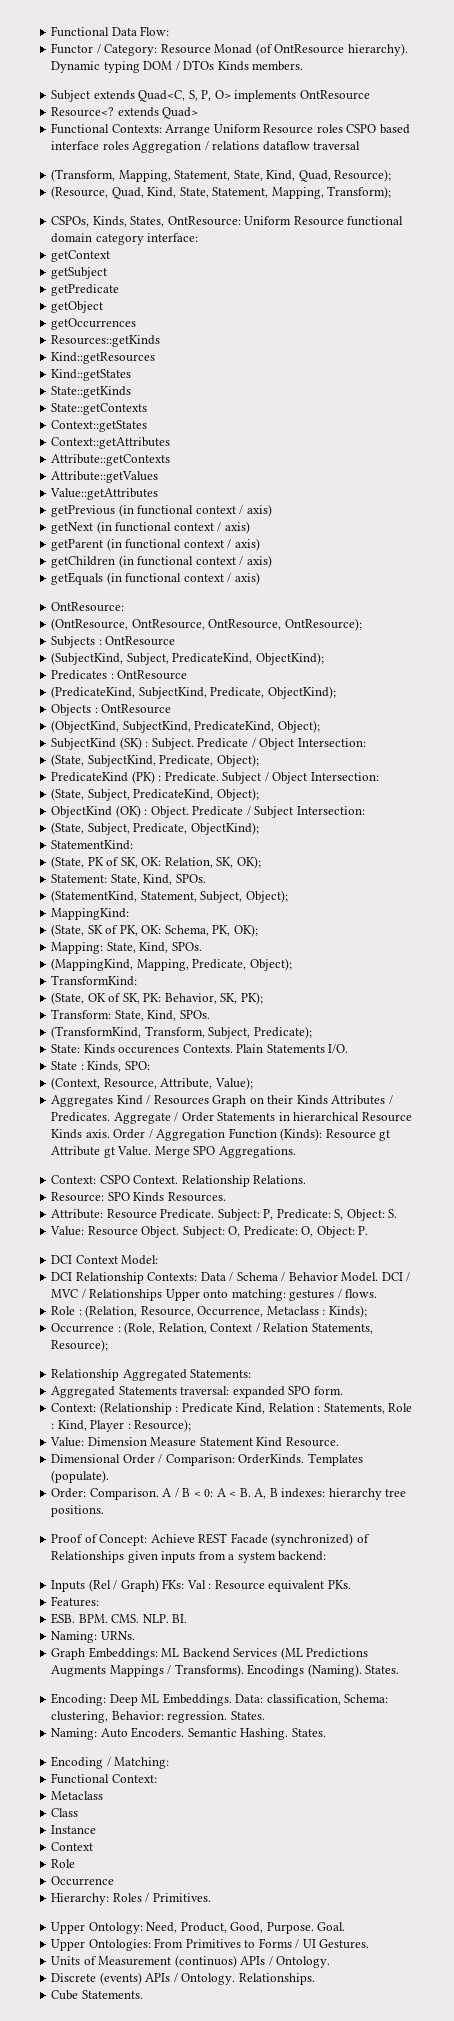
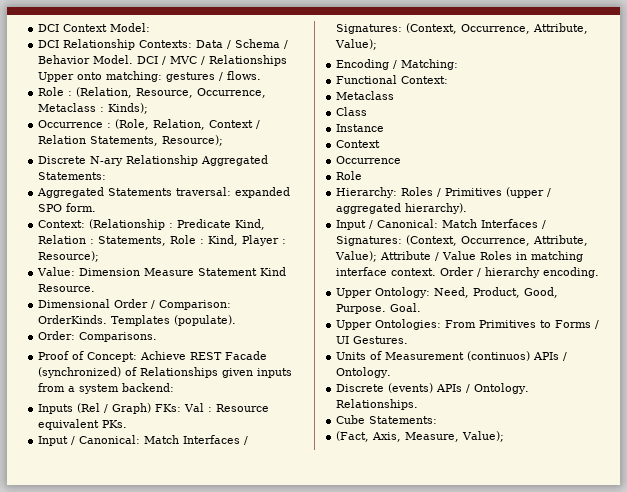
[51,26,170,37] [51,43,408,56] [51,60,304,73] [51,90,370,102] [51,107,199,119] [51,123,410,136] [51,141,361,153] [51,169,392,182] [51,186,392,199] [51,216,404,227] [51,233,199,245] [51,250,111,262] [51,267,108,279] [51,284,120,296] [51,301,104,313] [51,318,137,330] [51,335,161,347] [51,352,156,364] [51,369,132,381] [51,386,132,398] [51,403,148,415] [51,420,148,432] [51,437,171,449] [51,454,171,466] [51,471,159,483] [50,488,159,500] [51,504,272,517] [51,521,250,534] [51,538,260,551] [51,555,272,568] [51,572,260,585] [51,602,125,612] [51,618,362,631] [51,636,176,648] [51,652,324,665] [51,670,188,680] [51,686,336,699] [51,704,172,716] [51,720,320,733] [51,737,366,750] [51,754,259,767] [51,771,379,784] [51,788,259,801] [51,805,365,818] [51,822,259,835] [51,840,134,850] [51,856,261,869] [51,874,206,885] [51,890,288,903] [51,908,130,920] [51,924,258,937] [51,942,202,954] [51,958,292,971] [51,975,138,986] [51,992,263,1005] [51,1009,210,1021] [51,1026,312,1039] [51,1044,349,1054] [51,1061,150,1072] [51,1077,253,1090] [51,1095,393,1107] [51,1112,412,1124] [51,1128,391,1141] [51,1146,296,1158] [51,1175,307,1187] [51,1192,226,1202] [51,1209,398,1221] [50,1226,369,1238] Functional Data Flow: // Functor / Category: Resource Monad (of OntResource hierarchy). Dynamic typing DOM / DTOs Kinds members. // Subject extends Quad<C, S, P, O> implements OntResource // Resource<? extends Quad> // Functional Contexts: Arrange Uniform Resource roles CSPO based interface roles Aggregation / relations dataflow traversal // (Transform, Mapping, Statement, State, Kind, Quad, Resource); // (Resource, Quad, Kind, State, Statement, Mapping, Transform); // CSPOs, Kinds, States, OntResource: Uniform Resource functional domain category interface: // getContext // getSubject // getPredicate // getObject // getOccurrences // Resources::getKinds // Kind::getResources // Kind::getStates // State::getKinds // State::getContexts // Context::getStates // Context::getAttributes // Attribute::getContexts // Attribute::getValues // Value::getAttributes // getPrevious (in functional context / axis) // getNext (in functional context / axis) // getParent (in functional context / axis) // getChildren (in functional context / axis) // getEquals (in functional context / axis) // OntResource: // (OntResource, OntResource, OntResource, OntResource); // Subjects : OntResource // (SubjectKind, Subject, PredicateKind, ObjectKind); // Predicates : OntResource // (PredicateKind, SubjectKind, Predicate, ObjectKind); // Objects : OntResource // (ObjectKind, SubjectKind, PredicateKind, Object); // SubjectKind (SK) : Subject. Predicate / Object Intersection: // (State, SubjectKind, Predicate, Object); // PredicateKind (PK) : Predicate. Subject / Object Intersection: // (State, Subject, PredicateKind, Object); // ObjectKind (OK) : Object. Predicate / Subject Intersection: // (State, Subject, Predicate, ObjectKind); // StatementKind: // (State, PK of SK, OK: Relation, SK, OK); // Statement: State, Kind, SPOs. // (StatementKind, Statement, Subject, Object); // MappingKind: // (State, SK of PK, OK: Schema, PK, OK); // Mapping: State, Kind, SPOs. // (MappingKind, Mapping, Predicate, Object); // TransformKind: // (State, OK of SK, PK: Behavior, SK, PK); // Transform: State, Kind, SPOs. // (TransformKind, Transform, Subject, Predicate); // State: Kinds occurences Contexts. Plain Statements I/O. // State : Kinds, SPO: // (Context, Resource, Attribute, Value); // Aggregates Kind / Resources Graph on their Kinds Attributes / Predicates. Aggregate / Order Statements in hierarchical Resource Kinds axis. Order / Aggregation Function (Kinds): Resource gt Attribute gt Value. Merge SPO Aggregations. // Context: CSPO Context. Relationship Relations. // Resource: SPO Kinds Resources. // Attribute: Resource Predicate. Subject: P, Predicate: S, Object: S. // Value: Resource Object. Subject: O, Predicate: O, Object: P. // -> (38, 28) none
(109, 1345) none -> [38,156,124,166] Discrete N-ary
[89,1488,407,1500] [51,1505,105,1517] Comparison. A / B < 0: A < B. A, B indexes: hierarchy tree positions. -> [79,332,158,342] Comparisons.
[51,1596,100,1607] [51,1613,188,1624] [51,1631,135,1643] [51,1647,369,1660] [51,1664,400,1677] [51,1693,389,1706] [51,1711,265,1723] [51,1727,326,1740] Features: // ESB. BPM. CMS. NLP. BI. // Naming: URNs. // Graph Embeddings: ML Backend Services (ML Predictions Augments Mappings / Transforms). Encodings (Naming). States. // Encoding: Deep ML Embeddings. Data: classification, Schema: clustering, Behavior: regression. States. // Naming: Auto Encoders. Semantic Hashing. States. -> [38,435,249,446] [336,23,589,34] [335,39,378,50] Input / Canonical: Match Interfaces / Signatures: (Context, Occurrence, Attribute, Value);
[51,1859,76,1868] [51,1876,115,1886] // Role // Occurrence -> [336,156,402,164] [336,171,363,180] // Occurrence // Role
[152,1893,211,1902] Primitives. -> [445,187,552,198] [336,203,468,214] [336,219,547,230] [336,235,589,246] [335,251,584,262] [336,267,600,278] Primitives (upper / aggregated hierarchy). // Input / Canonical: Match Interfaces / Signatures: (Context, Occurrence, Attribute, Value); Attribute / Value Roles in matching interface context. Order / hierarchy encoding.
[81,1990,143,1999] Statements. -> [369,416,438,424] [336,431,505,442] Statements: // (Fact, Axis, Measure, Value);

